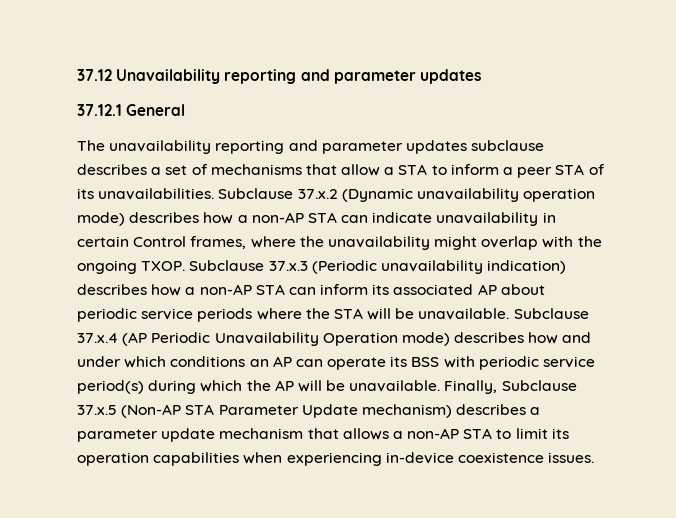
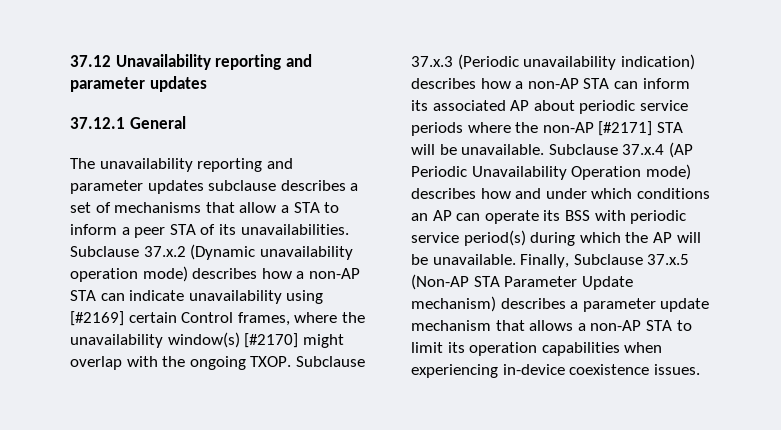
[542,212,556,223] in -> [286,290,324,304] [70,311,124,326] using [#2169]
(430, 243) none -> [167,332,299,348] window(s) [#2170]
(330, 313) none -> [542,121,653,136] non-AP [#2171]

